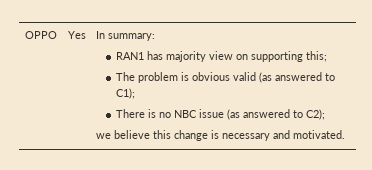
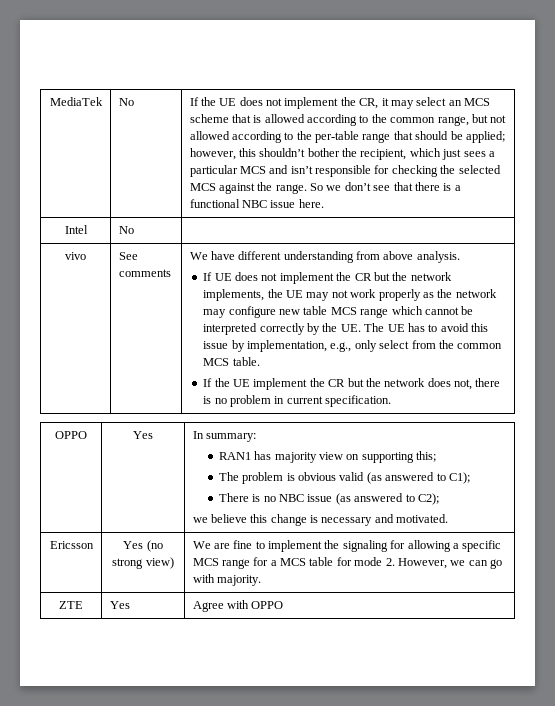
(25, 35) none -> [49,97,103,106] [118,98,134,106] [189,97,491,109] [189,114,507,126] [189,131,505,143] [189,148,495,160] [189,165,501,177] [189,182,461,194] [189,199,324,208] [64,225,88,234] [118,226,134,234] [65,252,86,260] [118,252,138,260] [118,269,171,277] [189,251,460,263] [203,272,452,284] [203,289,497,301] [203,306,474,318] [203,323,489,335] [203,340,503,352] [203,357,260,366] [203,378,501,390] [203,395,392,407] MediaTek | No | If the UE does not implement the CR, it may select an MCS scheme that is allowed according to the common range, but not allowed according to the per-table range that should be applied; however, this shouldn’t bother the recipient, which just sees a particular MCS and isn’t responsible for checking the selected MCS against the range. So we don’t see that there is a functional NBC issue here. // Intel | No | // vivo | See comments | We have different understanding from above analysis. // If UE does not implement the CR but the network implements, the UE may not work properly as the network may configure new table MCS range which cannot be interpreted correctly by the UE. The UE has to avoid this issue by implementation, e.g., only select from the common MCS table. // If the UE implement the CR but the network does not, there is no problem in current specification. //
(346, 134) none -> [49,541,94,549] [123,540,163,552] [112,557,174,569] [192,540,502,552] [192,557,503,569] [192,574,261,586] [59,601,83,609] [109,601,130,609] [192,600,284,612] // Ericsson | Yes (no strong view) | We are fine to implement the signaling for allowing a specific MCS range for a MCS table for mode 2. However, we can go with majority. // ZTE | Yes | Agree with OPPO

